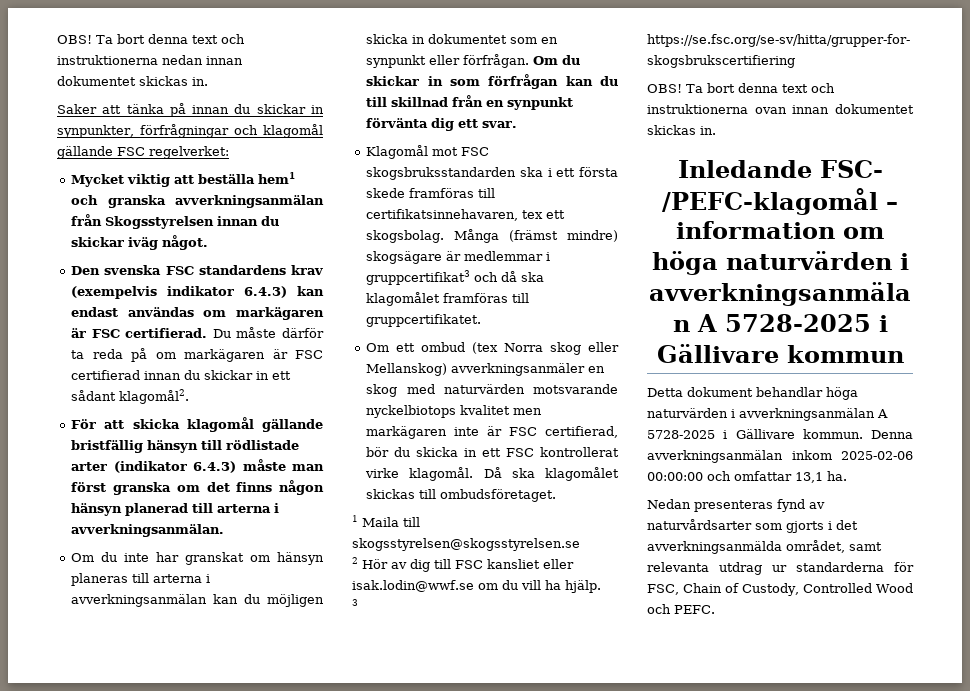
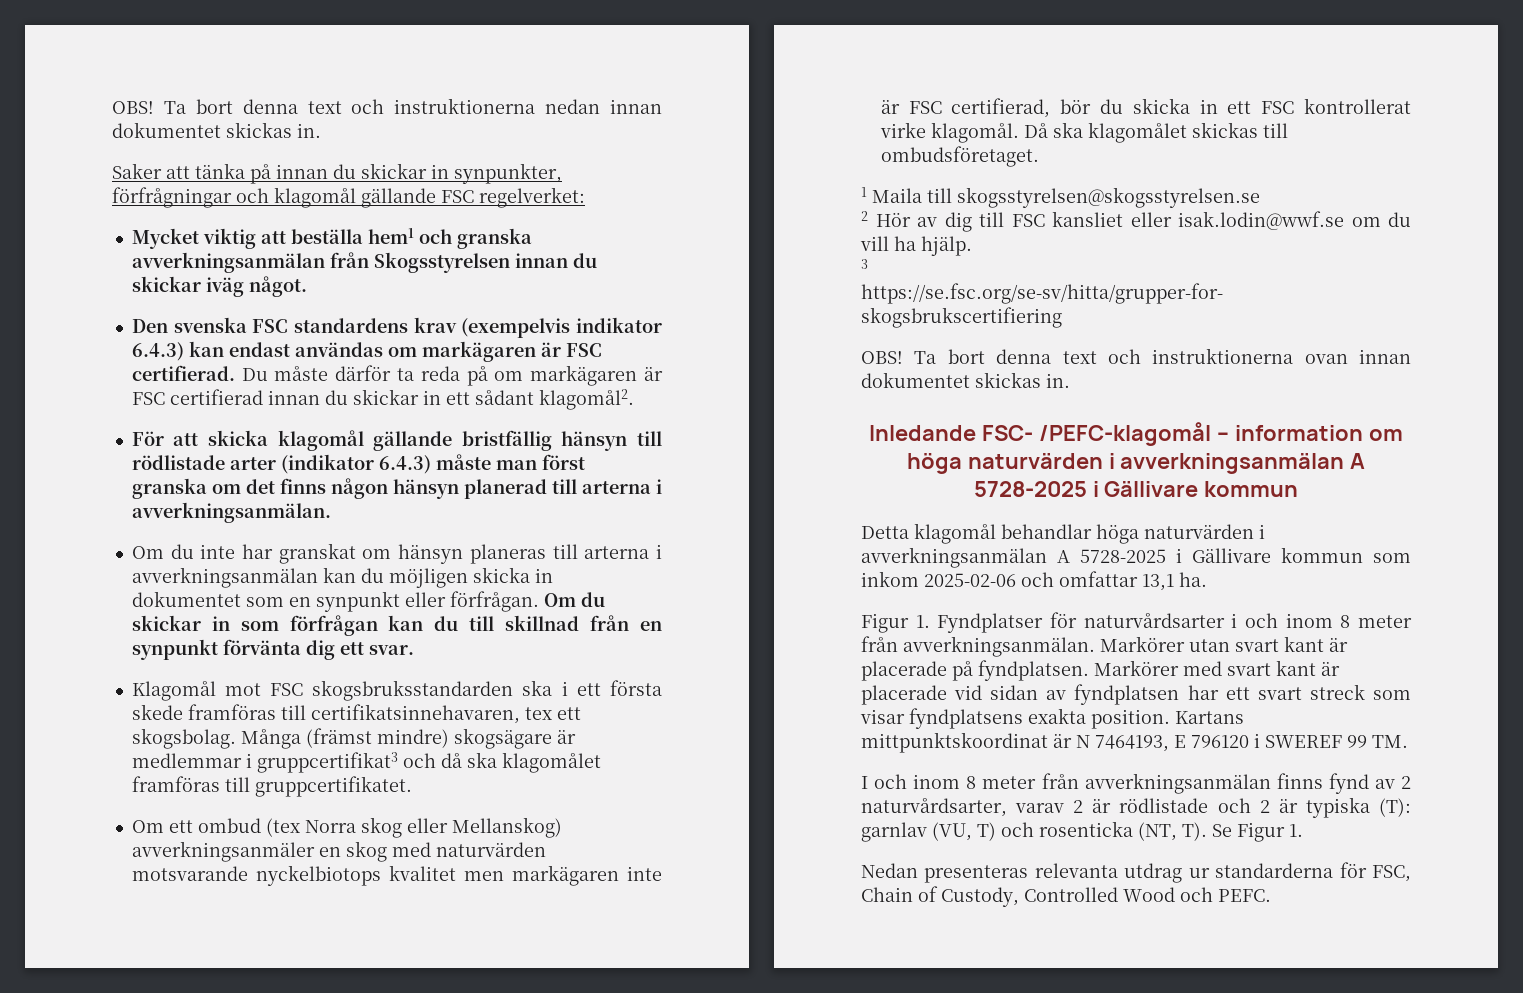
[687,387,753,397] dokument -> [914,523,996,544] klagomål
[802,429,913,439] [647,450,783,463] kommun. Denna avverkningsanmälan -> [1281,547,1411,563] kommun som
[647,472,703,481] 00:00:00 -> (1016, 580) none
[647,499,825,512] [647,519,858,533] [647,540,882,554] Nedan presenteras fynd av naturvårdsarter som gjorts i det avverkningsanmälda området, samt -> [861,612,1412,633] [861,636,1348,657] [861,660,1340,681] [861,684,1411,705] [860,708,1244,729] [861,732,1408,753] [861,773,1411,794] [861,797,1411,818] [861,821,1303,842] [861,863,1029,883] Figur 1. Fyndplatser för naturvårdsarter i och inom 8 meter från avverkningsanmälan. Markörer utan svart kant är placerade på fyndplatsen. Markörer med svart kant är placerade vid sidan av fyndplatsen har ett svart streck som visar fyndplatsens exakta position. Kartans mittpunktskoordinat är N 7464193, E 796120 i SWEREF 99 TM. // I och inom 8 meter från avverkningsanmälan finns fynd av 2 naturvårdsarter, varav 2 är rödlistade och 2 är typiska (T): garnlav (VU, T) och rosenticka (NT, T). Se Figur 1. // Nedan presenteras

